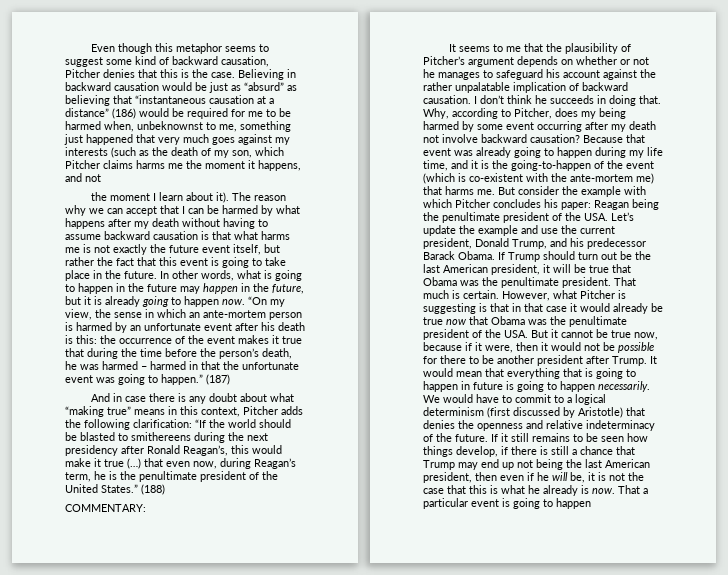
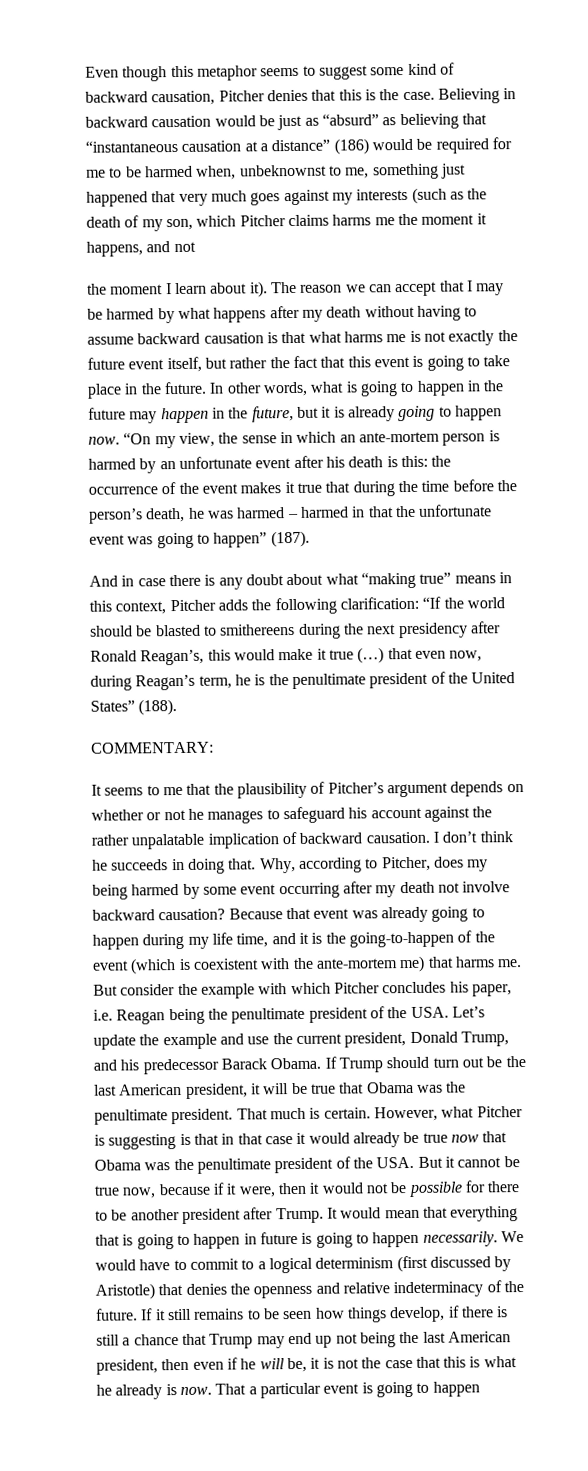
[65,205,86,216] why -> (343, 288) none
[188,208,204,214] can -> [476,283,505,296] may
[161,374,230,385] happen.” (187) -> [213,530,310,548] happen” (187).
[101,484,165,495] States.” (188) -> [90,699,178,716] States” (188).
[469,173,523,182] co-existent -> [192,958,259,970] coexistent
[561,202,591,210] paper: -> [471,984,512,997] [93,1009,113,1021] paper, i.e.

